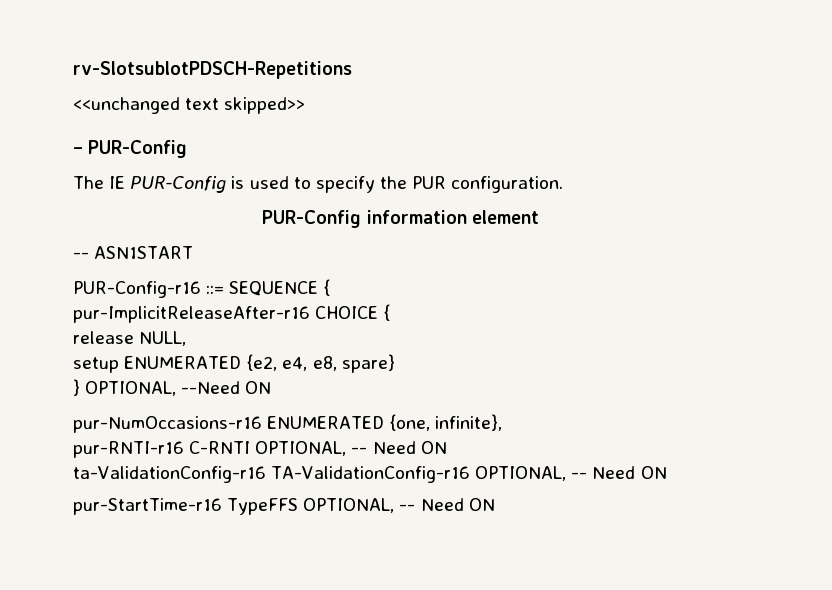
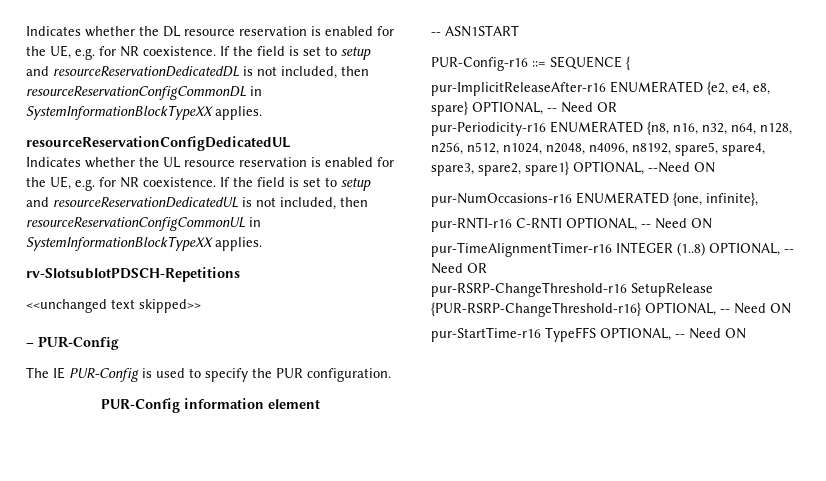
(73, 70) none -> [26,26,394,37] [26,45,371,60] [26,66,369,79] [26,86,262,100] [26,105,262,120] [26,136,291,151] [26,157,394,168] [26,176,371,191] [26,197,368,210] [26,217,261,231] [26,236,262,251] Indicates whether the DL resource reservation is enabled for the UE, e.g. for NR coexistence. If the field is set to setup and resourceReservationDedicatedDL is not included, then resourceReservationConfigCommonDL in SystemInformationBlockTypeXX applies. // resourceReservationConfigDedicatedUL // Indicates whether the UL resource reservation is enabled for the UE, e.g. for NR coexistence. If the field is set to setup and resourceReservationDedicatedUL is not included, then resourceReservationConfigCommonUL in SystemInformationBlockTypeXX applies. //
[315,304,391,321] [73,331,187,346] [73,357,119,373] CHOICE { // release NULL, // setup -> (606, 89) none
[73,379,80,396] // } -> [472,101,617,115] [431,121,792,136] [431,142,765,156] [431,161,569,176] OPTIONAL, -- Need OR // pur-Periodicity-r16 ENUMERATED {n8, n16, n32, n64, n128, n256, n512, n1024, n2048, n4096, n8192, spare5, spare4, spare3, spare2, spare1}
[73,466,471,483] ta-ValidationConfig-r16 TA-ValidationConfig-r16 -> [431,242,794,257] [431,263,487,274] [431,282,713,297] [431,302,641,317] pur-TimeAlignmentTimer-r16 INTEGER (1..8) OPTIONAL, -- Need OR // pur-RSRP-ChangeThreshold-r16 SetupRelease {PUR-RSRP-ChangeThreshold-r16}

